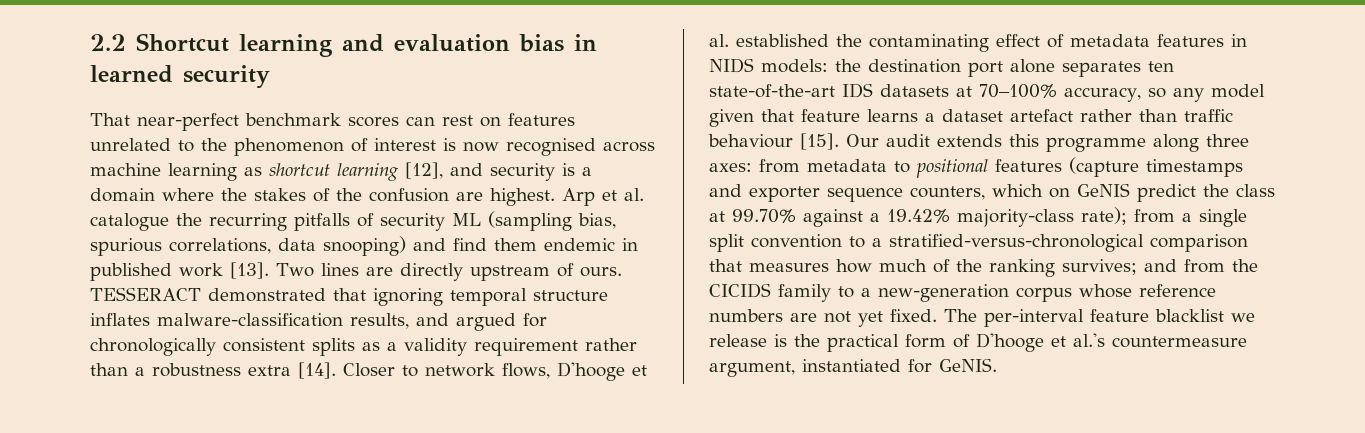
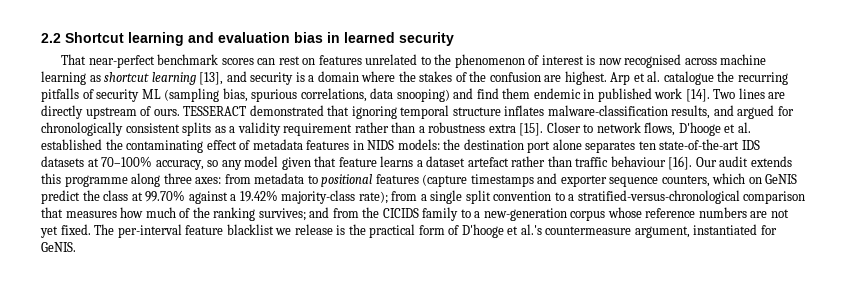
[405,162,443,179] [12], -> [199,72,224,85] [13],
[230,262,269,279] [13]. -> [685,89,710,102] [14].
[298,362,336,379] [14]. -> [519,123,544,136] [15].
[800,133,839,150] [15]. -> [668,156,693,170] [16].

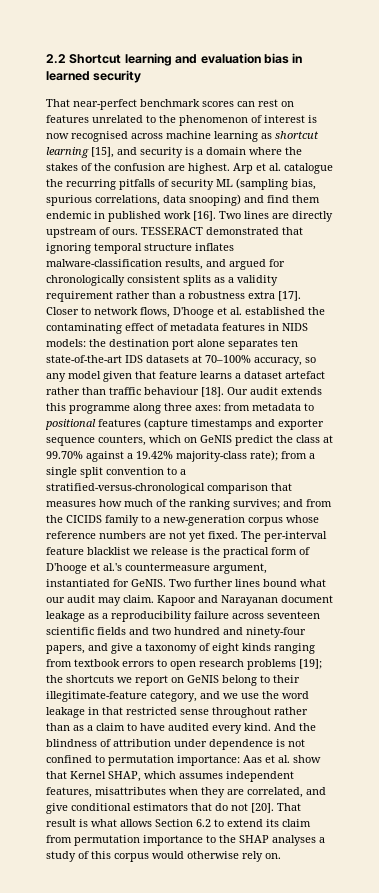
[199,72,224,85] [13], -> [91,147,114,158] [15],
[685,89,710,102] [14]. -> [193,211,216,221] [16].
[519,123,544,136] [15]. -> [278,291,301,301] [17].
[668,156,693,170] [16]. -> [201,387,224,397] [18].
(76, 247) none -> [169,579,326,587] [46,595,333,606] [46,611,320,622] [46,627,306,638] [46,643,315,654] [46,659,322,670] [46,675,300,686] [46,691,309,702] [46,707,308,718] [46,723,316,734] [46,739,305,750] [46,755,321,766] [46,771,294,782] [46,787,326,798] [46,803,301,814] [46,819,311,827] [46,835,325,846] [46,851,281,862] Two further lines bound what our audit may claim. Kapoor and Narayanan document leakage as a reproducibility failure across seventeen scientific fields and two hundred and ninety-four papers, and give a taxonomy of eight kinds ranging from textbook errors to open research problems [19]; the shortcuts we report on GeNIS belong to their illegitimate-feature category, and we use the word leakage in that restricted sense throughout rather than as a claim to have audited every kind. And the blindness of attribution under dependence is not confined to permutation importance: Aas et al. show that Kernel SHAP, which assumes independent features, misattributes when they are correlated, and give conditional estimators that do not [20]. That result is what allows Section 6.2 to extend its claim from permutation importance to the SHAP analyses a study of this corpus would otherwise rely on.

